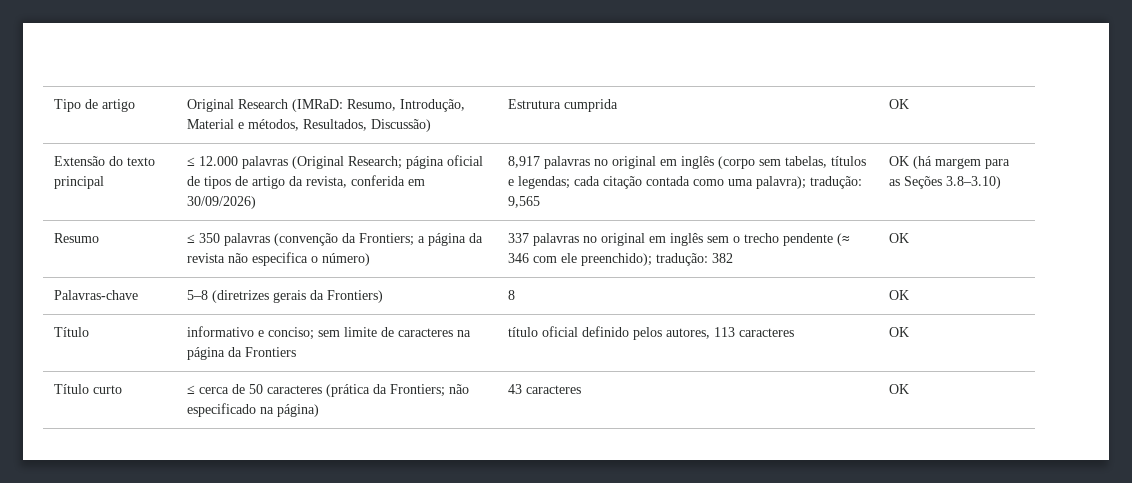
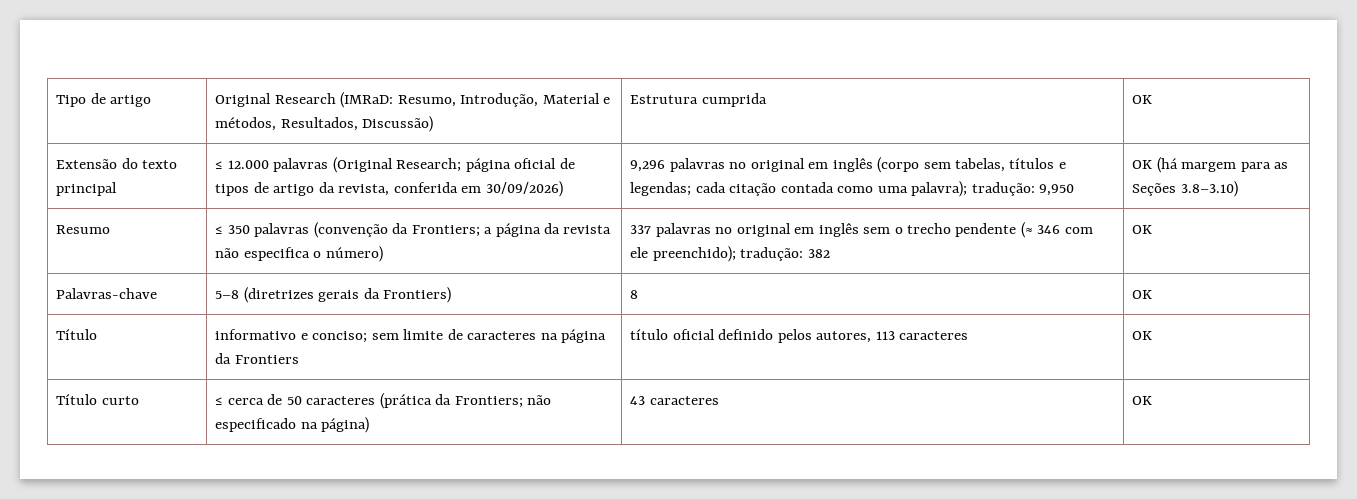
[508,156,541,168] 8,917 -> [630,160,666,172] 9,296
[508,196,541,208] 9,565 -> [1038,184,1074,196] 9,950

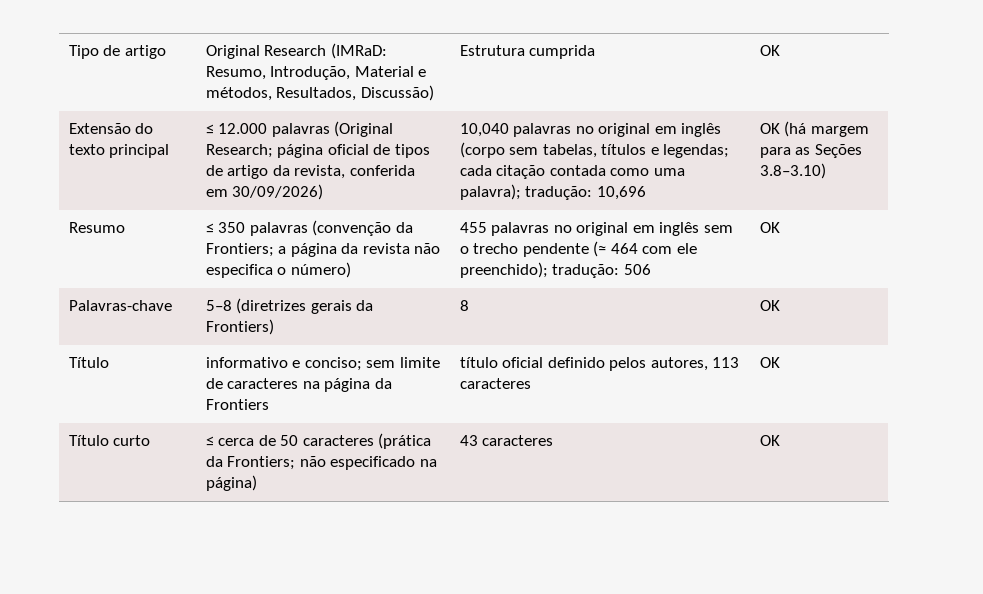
[630,160,666,172] 9,296 -> [459,123,509,137] 10,040
[1038,184,1074,196] 9,950 -> [596,186,646,200] 10,696
[630,225,652,234] 337 -> [459,222,487,233] 455
[1037,225,1061,234] 346 -> [610,243,638,254] 464
[807,249,830,258] 382 -> [623,264,651,275] 506

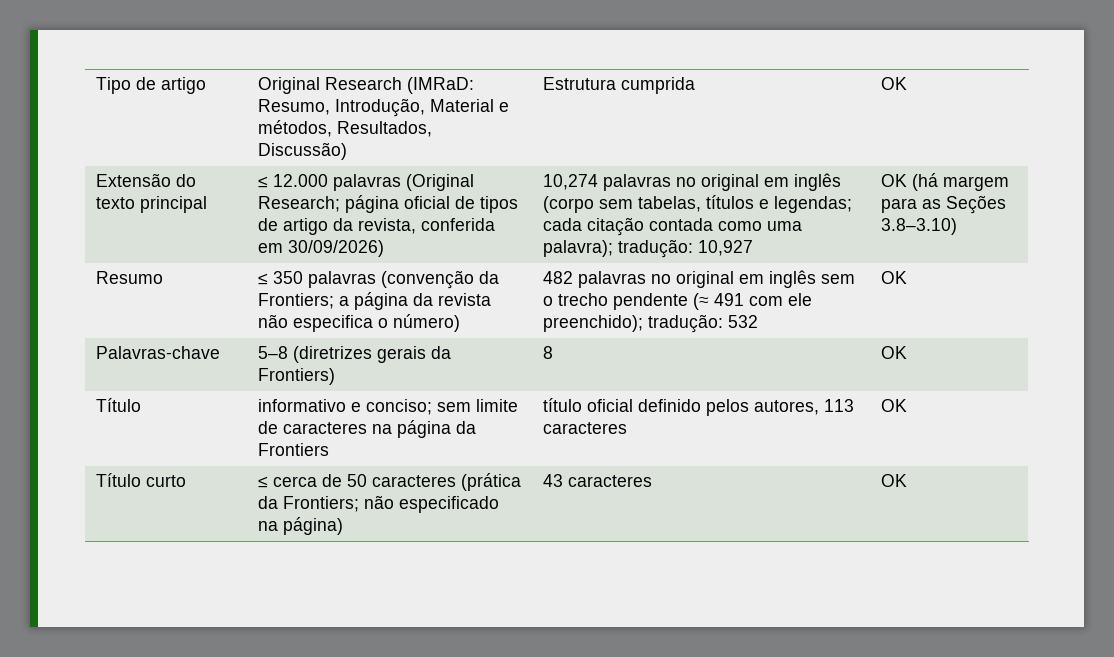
[459,123,509,137] 10,040 -> [543,174,599,190] 10,274
[596,186,646,200] 10,696 -> [698,240,754,256] 10,927
[459,222,487,233] 455 -> [543,271,574,284] 482
[610,243,638,254] 464 -> [714,293,745,306] 491
[623,264,651,275] 506 -> [728,315,759,328] 532

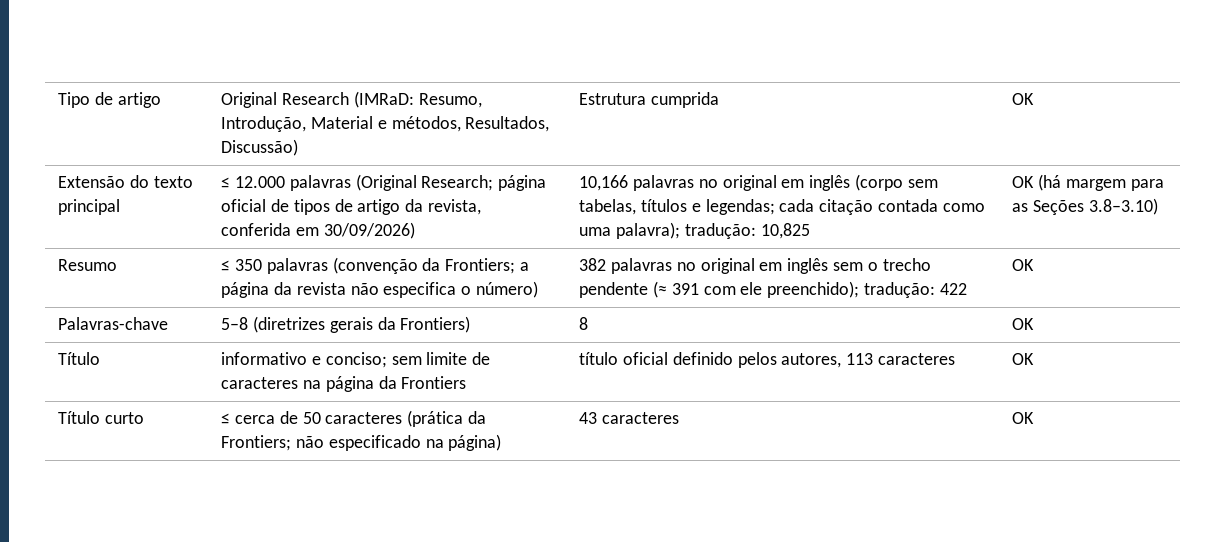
[543,174,599,190] 10,274 -> [578,175,628,191] 10,166
[698,240,754,256] 10,927 -> [760,223,810,239] 10,825
[543,271,574,284] 482 -> [578,258,606,271] 382
[714,293,745,306] 491 -> [671,283,699,295] 391
[728,315,759,328] 532 -> [939,283,967,295] 422

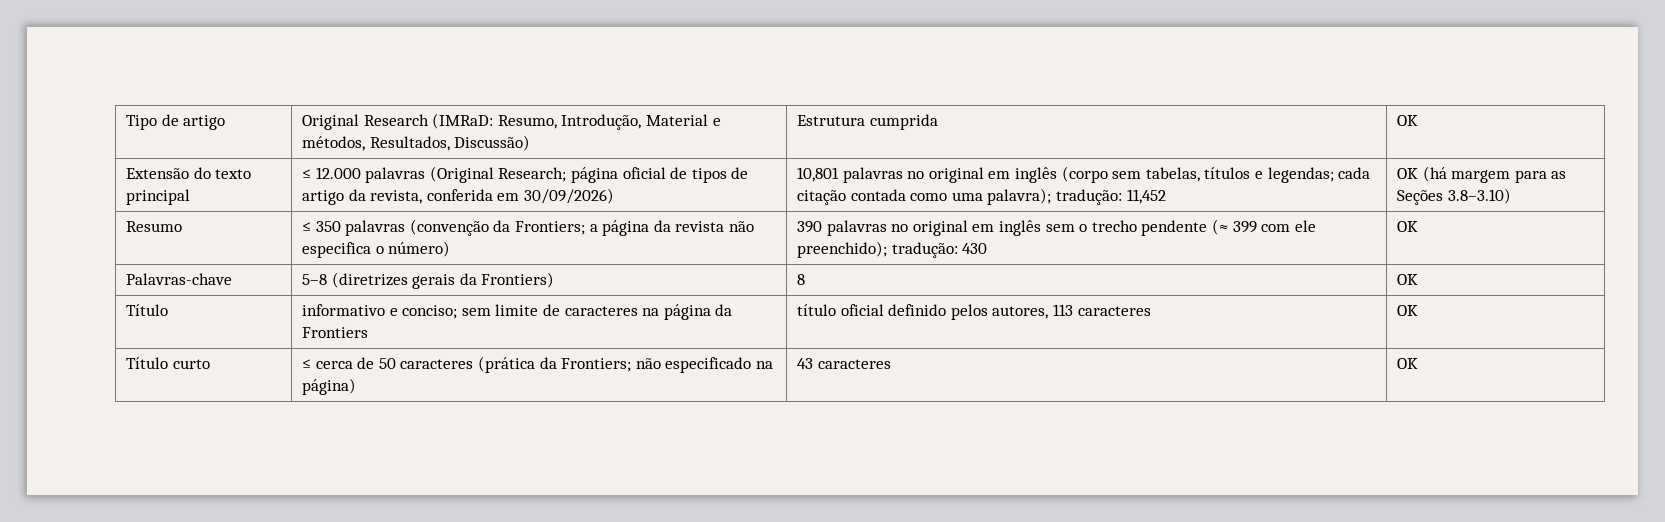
[578,175,628,191] 10,166 -> [797,167,840,182] 10,801
[760,223,810,239] 10,825 -> [1126,189,1166,204] 11,452
[578,258,606,271] 382 -> [797,221,823,233] 390
[671,283,699,295] 391 -> [1232,221,1257,233] 399
[939,283,967,295] 422 -> [962,243,988,254] 430

